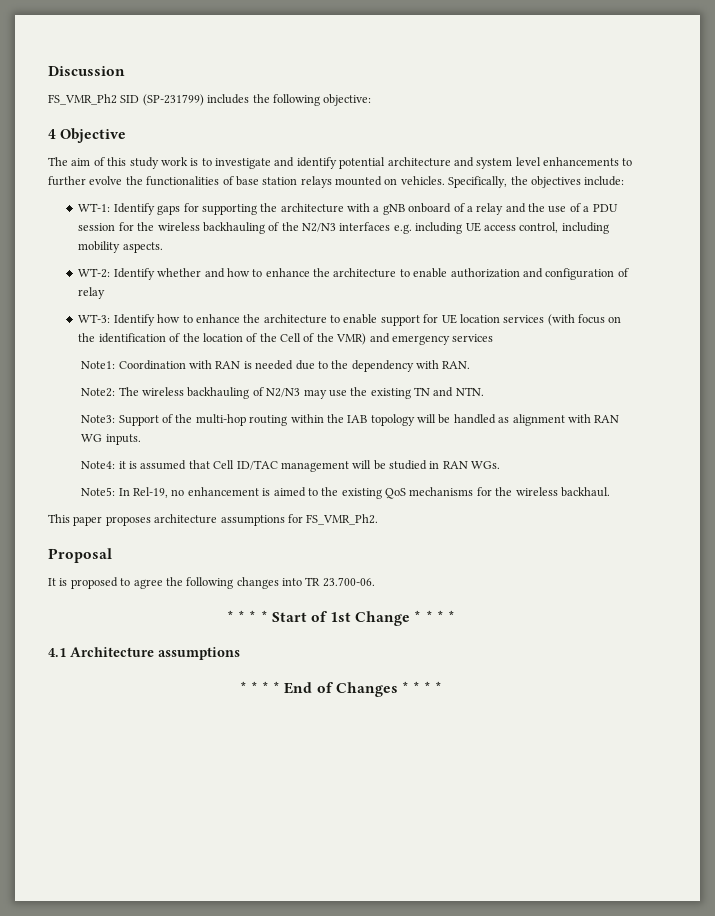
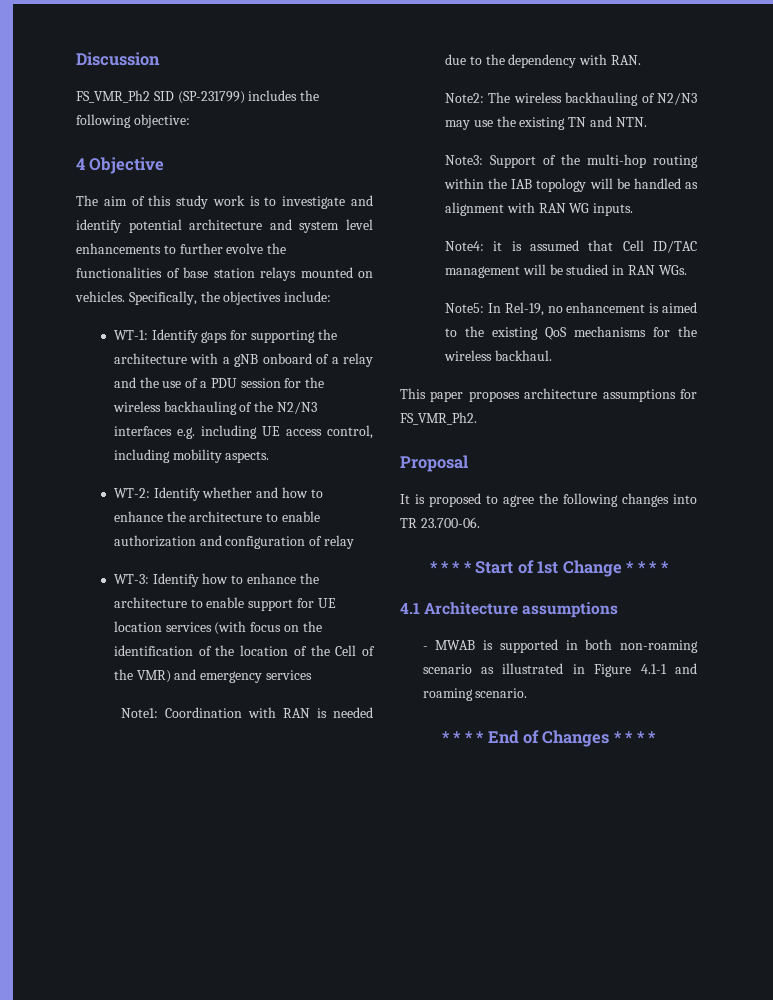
(240, 653) none -> [422,639,698,653] [422,663,697,677] [422,688,528,701] // - MWAB is supported in both non-roaming scenario as illustrated in Figure 4.1-1 and roaming scenario.

